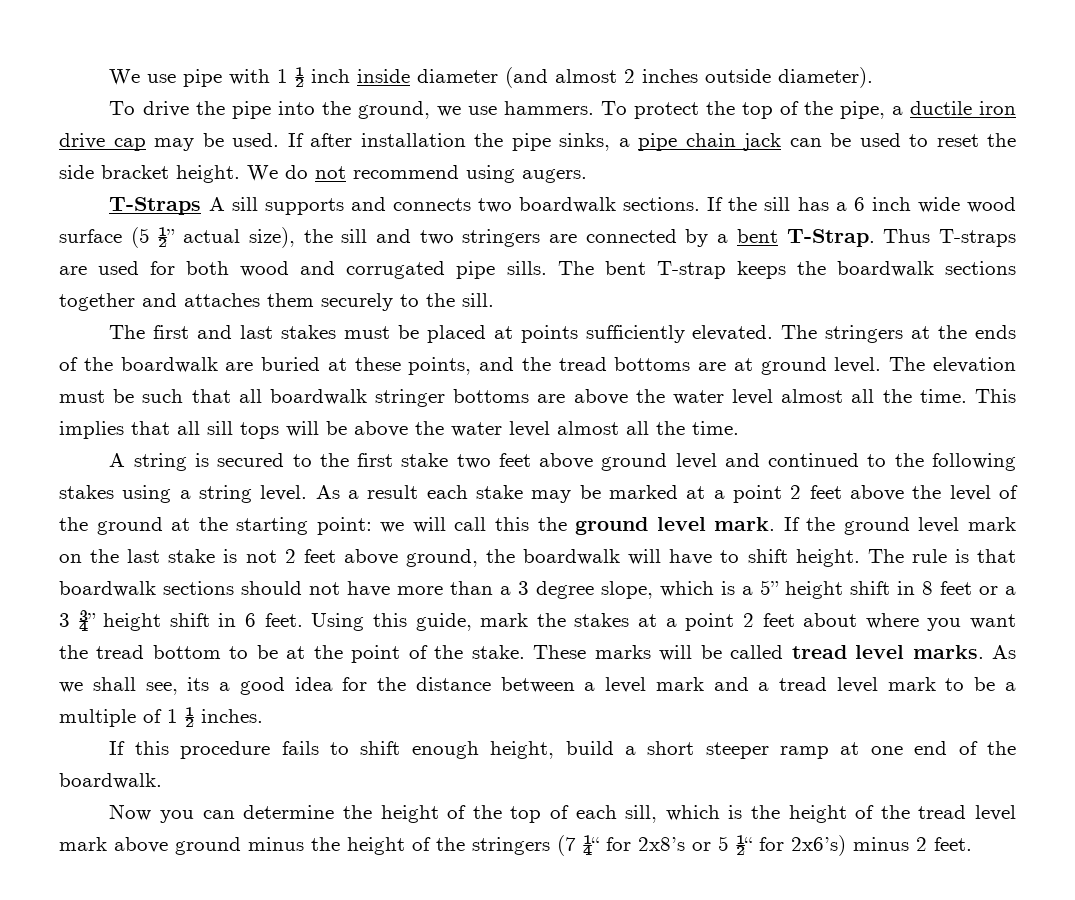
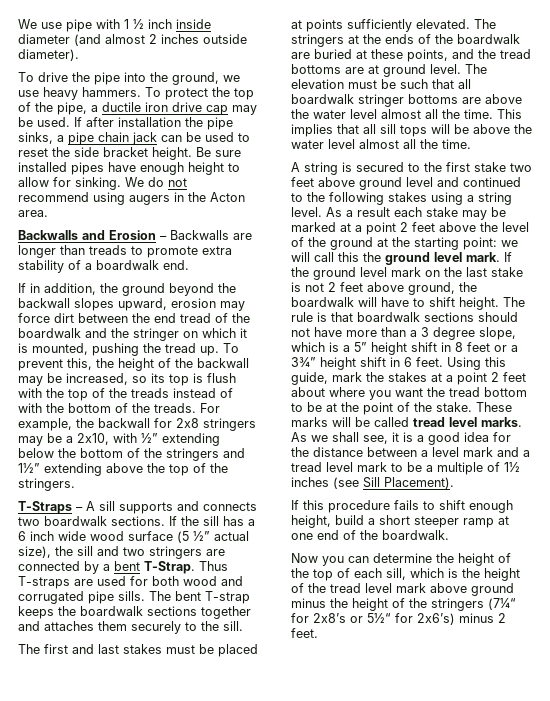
(497, 110) none -> [43,87,78,100] heavy
(240, 174) none -> [196,147,241,157] [18,162,240,175] [18,177,121,190] Be sure installed pipes have enough height to allow for sinking.
[522,169,587,183] augers. -> [129,192,245,205] [18,210,48,217] [18,230,252,240] [18,245,232,258] [18,260,189,273] [18,283,236,296] [18,298,245,311] [18,313,250,323] [18,328,247,341] [18,343,239,356] [18,358,249,371] [18,373,236,386] [18,388,233,401] [18,403,220,413] [18,418,256,431] [18,433,220,446] [18,448,245,461] [18,463,228,476] [18,478,75,491] augers in the Acton area. // Backwalls and Erosion – Backwalls are longer than treads to promote extra stability of a boardwalk end. // If in addition, the ground beyond the backwall slopes upward, erosion may force dirt between the end tread of the boardwalk and the stringer on which it is mounted, pushing the tread up. To prevent this, the height of the backwall may be increased, so its top is flush with the top of the treads instead of with the bottom of the treads. For example, the backwall for 2x8 stringers may be a 2x10, with ½” extending below the bottom of the stringers and 1½” extending above the top of the stringers.
(202, 206) none -> [76,507,83,511] –
[59,610,96,631] 3 ¾” -> [291,357,316,367] 3¾”
[187,677,210,691] its -> [392,432,413,442] it is
[167,707,263,727] 1 ½ inches. -> [504,462,520,472] [291,477,454,489] 1½ inches (see Sill Placement).
[557,835,599,856] (7 ¼“ -> [488,598,516,610] (7¼“
[718,835,752,855] 5 ½“ -> [367,613,391,623] 5½“

